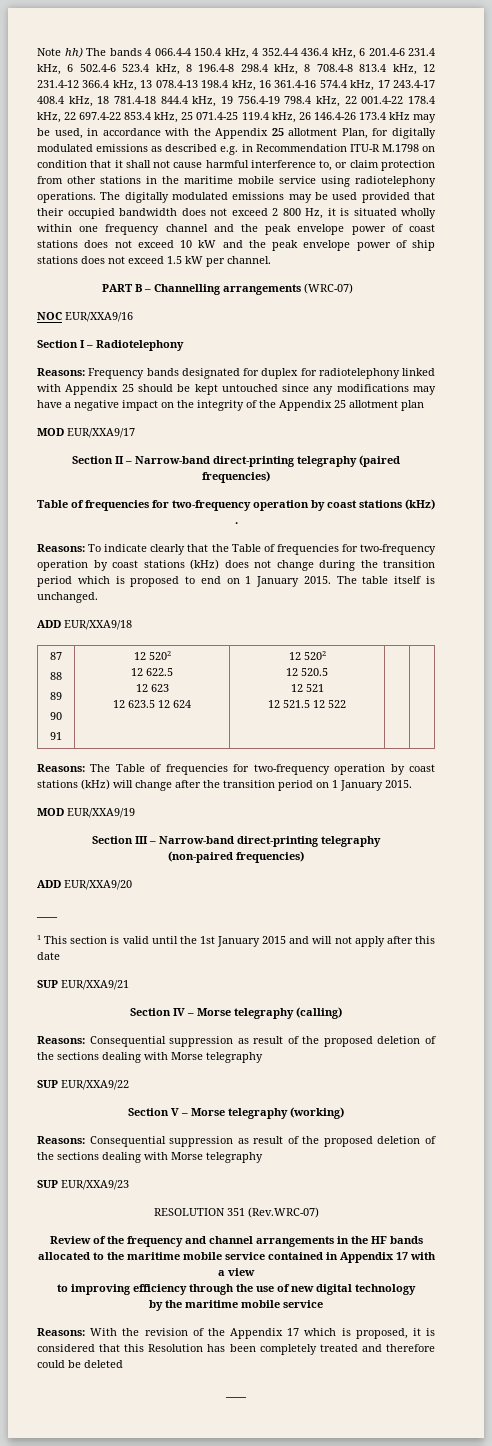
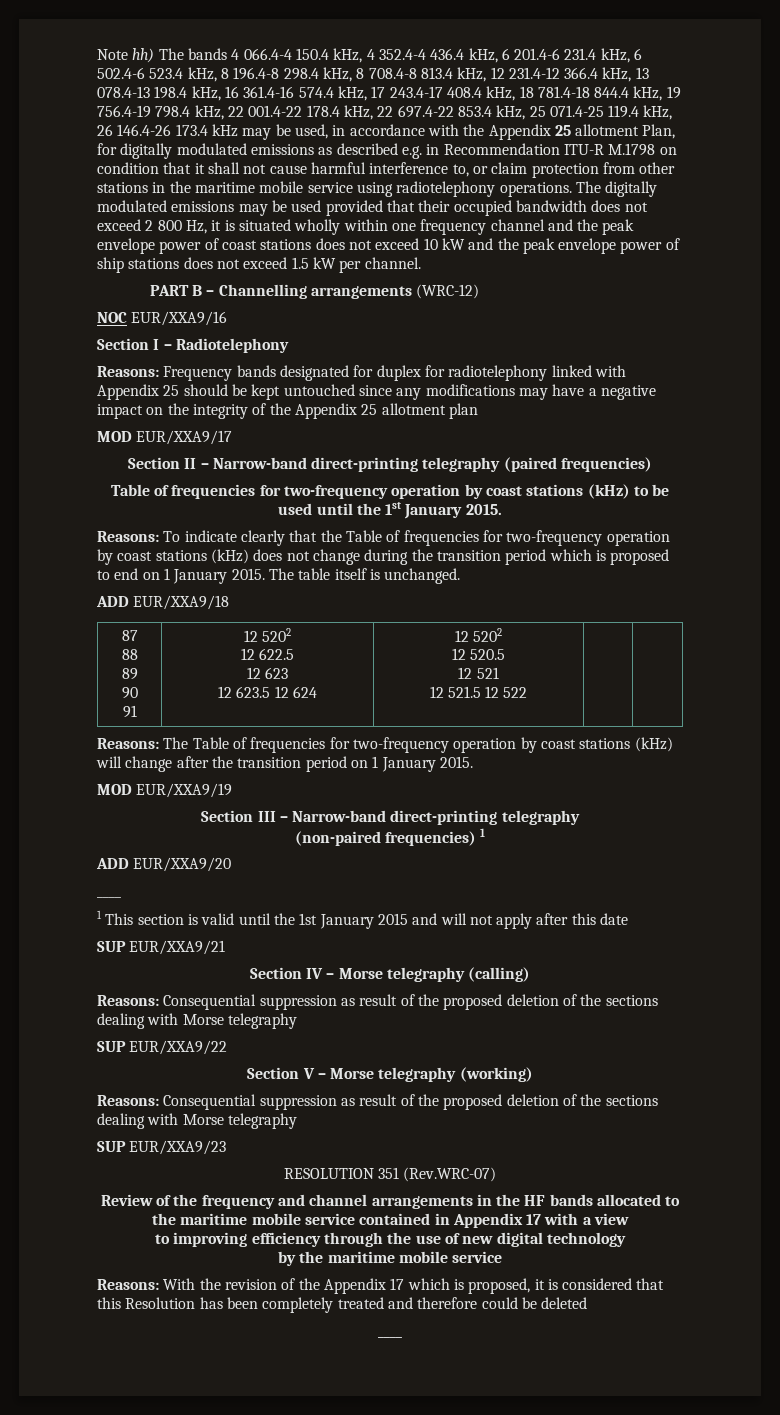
[304,283,354,294] (WRC-07) -> [416,284,480,299] (WRC-12)
[234,522,238,524] . -> [633,484,670,496] [278,502,502,519] to be used until the 1st January 2015.
(304, 857) none -> [480,828,486,837] 1

